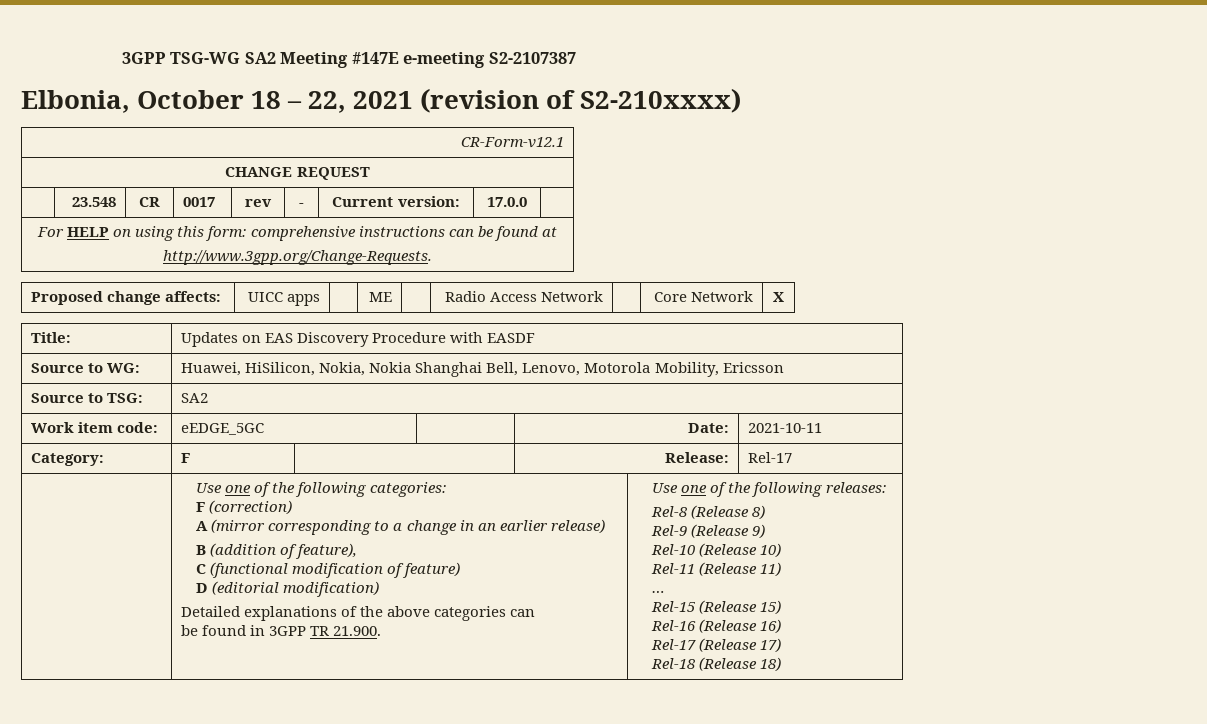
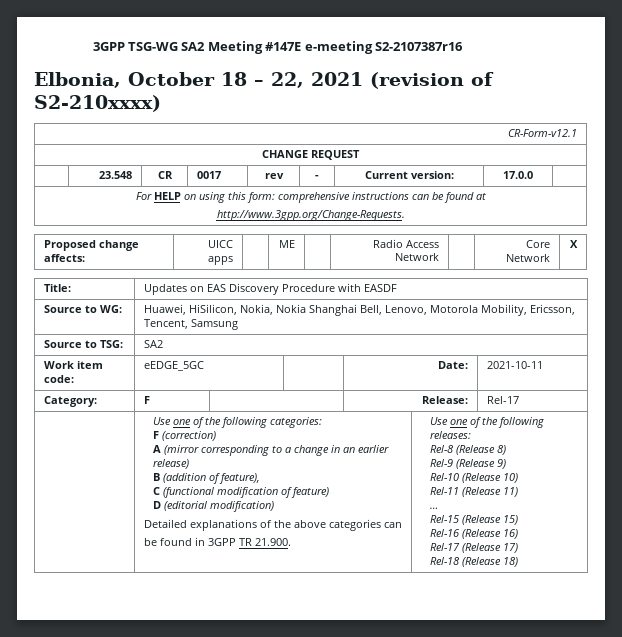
[488,52,576,64] S2-2107387 -> [374,42,463,51] S2-2107387r16
[722,362,784,373] Ericsson -> [529,304,575,315] [143,319,238,330] Ericsson, Tencent, Samsung

